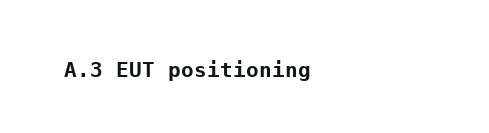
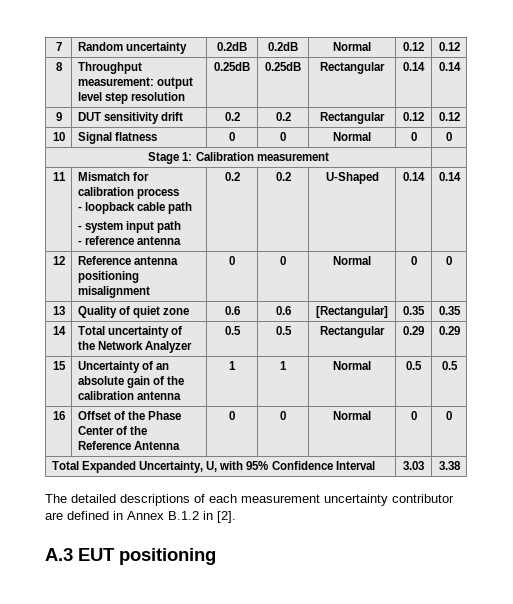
(64, 69) none -> [55,42,62,51] [77,42,188,54] [217,42,247,51] [268,42,298,51] [333,42,371,51] [403,42,424,51] [438,42,460,51] [55,62,63,71] [77,62,142,74] [77,77,194,89] [77,92,186,104] [214,62,250,71] [265,62,301,71] [320,62,385,74] [403,62,425,71] [438,62,461,71] [55,112,62,121] [77,112,184,124] [224,112,240,121] [275,112,291,121] [320,112,385,124] [403,112,424,121] [438,112,460,121] [52,132,65,141] [77,132,158,144] [229,132,235,141] [280,132,286,141] [333,132,371,141] [410,132,417,141] [446,132,452,141] [148,152,329,164] [52,172,66,181] [77,172,150,181] [77,187,180,199] [77,202,193,214] [77,221,182,233] [77,236,182,245] [224,172,240,181] [275,172,291,181] [325,172,379,184] [403,172,425,181] [438,172,461,181] [52,256,65,265] [77,256,179,265] [77,271,139,283] [77,286,150,298] [229,256,235,265] [280,256,286,265] [333,256,371,265] [410,256,417,265] [446,256,452,265] [52,306,65,315] [77,306,190,318] [224,306,240,315] [275,306,291,315] [316,306,388,318] [403,306,425,315] [438,306,461,315] [52,326,66,335] [77,326,183,338] [77,341,193,353] [224,326,241,335] [275,326,292,335] [320,326,385,338] [403,326,424,335] [438,326,460,335] [52,361,66,370] [77,361,170,373] [77,376,185,388] [77,391,182,400] [229,361,236,370] [280,361,287,370] [333,361,371,370] [406,361,422,370] [441,361,458,370] [52,411,65,420] [77,411,182,420] [77,426,148,435] [77,441,181,450] [229,411,235,420] [280,411,286,420] [333,411,371,420] [410,411,417,420] [446,411,452,420] [51,461,375,473] [403,461,424,470] [438,461,461,470] [45,494,454,506] [45,511,236,523] 7 | Random uncertainty | 0.2dB | 0.2dB | Normal | 0.12 | 0.12 // 8 | Throughput measurement: output level step resolution | 0.25dB | 0.25dB | Rectangular | 0.14 | 0.14 // 9 | DUT sensitivity drift | 0.2 | 0.2 | Rectangular | 0.12 | 0.12 // 10 | Signal flatness | 0 | 0 | Normal | 0 | 0 // Stage 1: Calibration measurement | // 11 | Mismatch for calibration process // - loopback cable path // - system input path // - reference antenna | 0.2 | 0.2 | U-Shaped | 0.14 | 0.14 // 12 | Reference antenna positioning misalignment | 0 | 0 | Normal | 0 | 0 // 13 | Quality of quiet zone | 0.6 | 0.6 | [Rectangular] | 0.35 | 0.35 // 14 | Total uncertainty of the Network Analyzer | 0.5 | 0.5 | Rectangular | 0.29 | 0.29 // 15 | Uncertainty of an absolute gain of the calibration antenna | 1 | 1 | Normal | 0.5 | 0.5 // 16 | Offset of the Phase Center of the Reference Antenna | 0 | 0 | Normal | 0 | 0 // Total Expanded Uncertainty, U, with 95% Confidence Interval | 3.03 | 3.38 // The detailed descriptions of each measurement uncertainty contributor are defined in Annex B.1.2 in [2]. //

